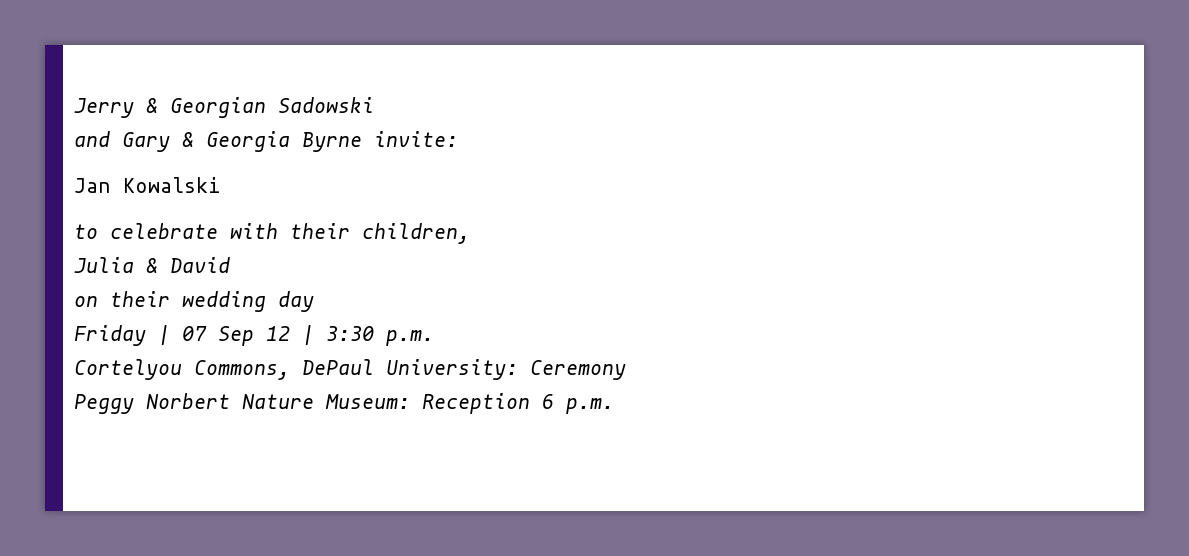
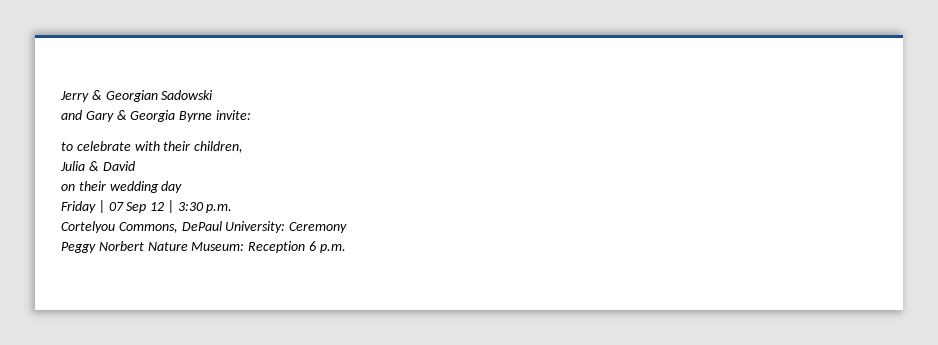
[74,177,221,193] // Jan Kowalski -> (251, 115) none

